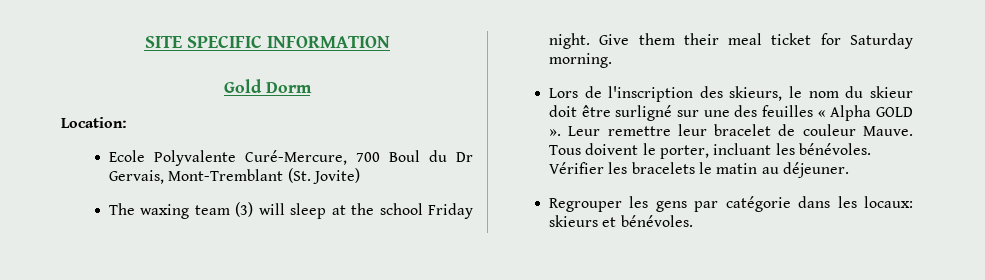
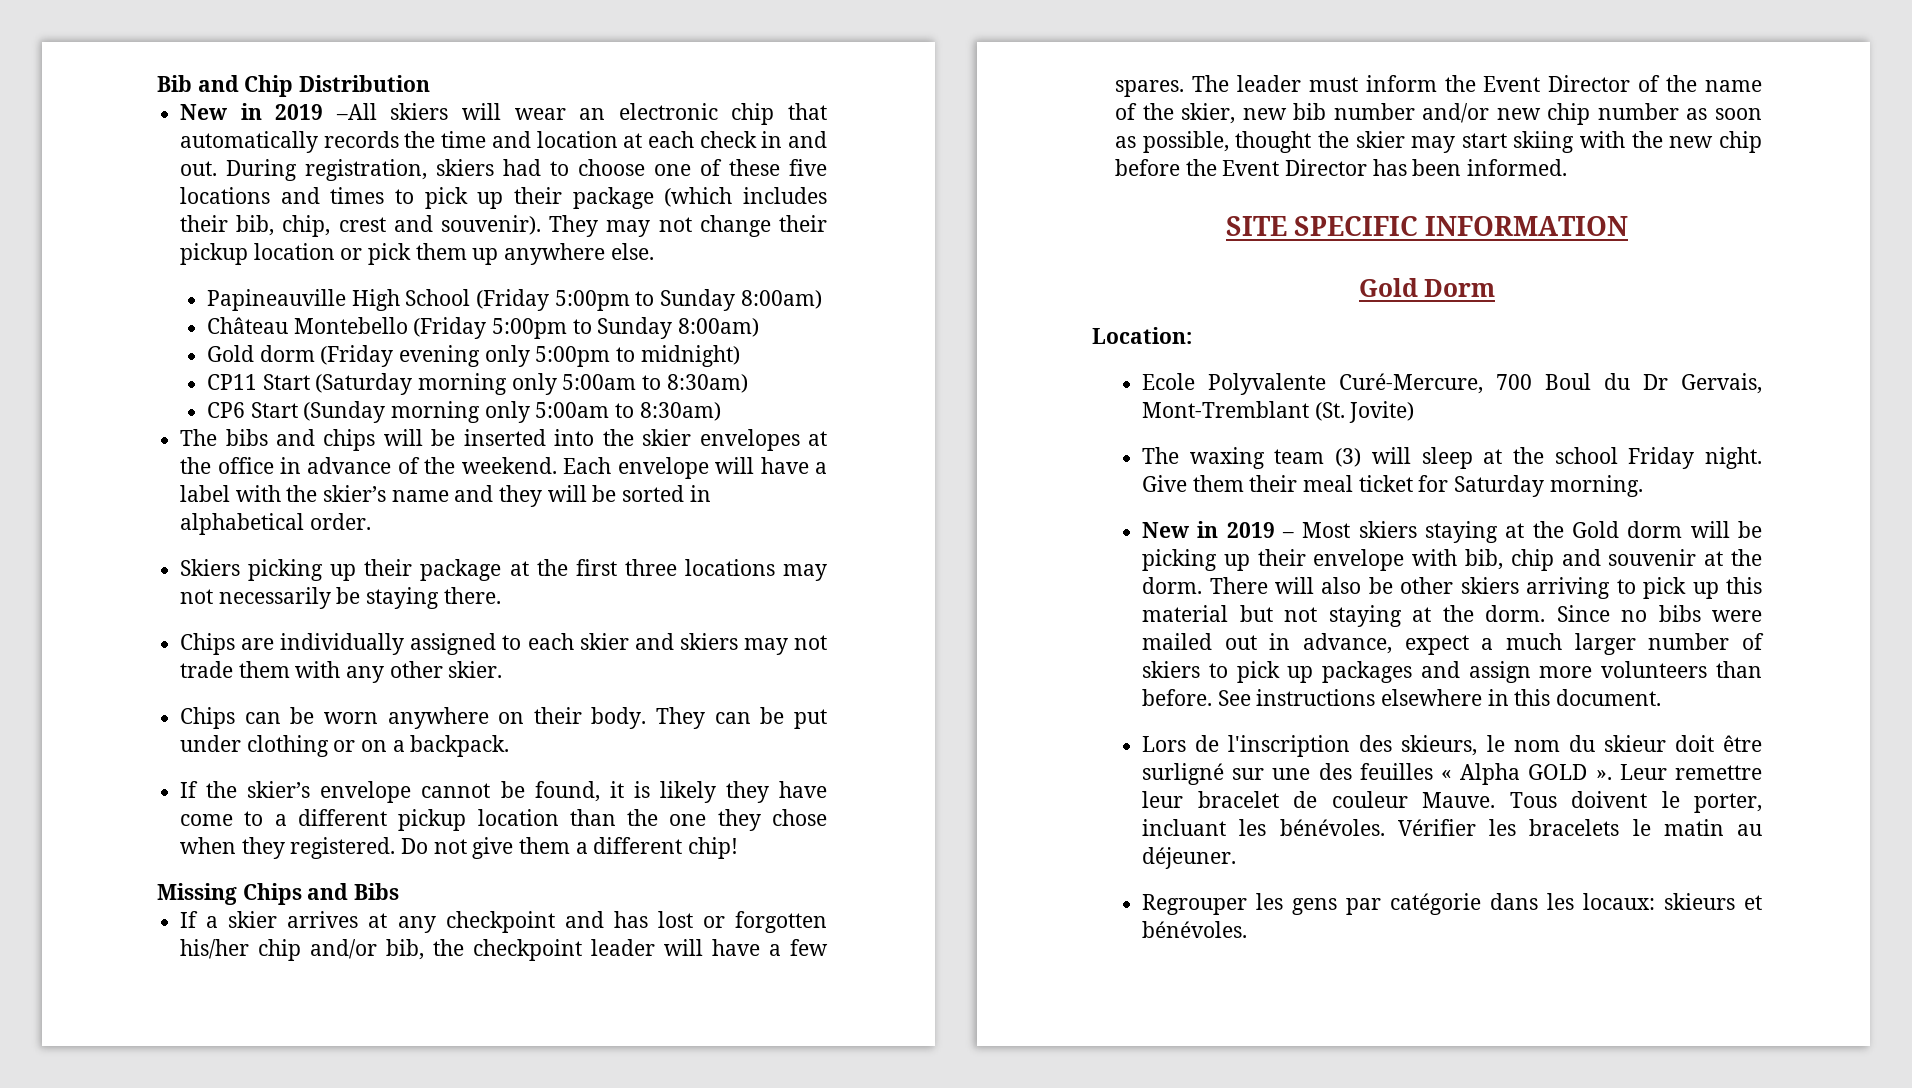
(144, 42) none -> [157,75,431,97] [180,103,827,125] [180,131,827,153] [180,159,827,181] [180,187,827,209] [180,215,827,237] [180,243,654,265] [207,289,822,311] [207,317,760,339] [207,345,740,367] [207,373,748,395] [207,401,721,423] [180,429,827,451] [180,457,828,479] [180,485,711,507] [180,513,371,535] [180,559,827,581] [180,587,501,609] [180,633,827,655] [180,661,503,683] [180,707,827,729] [180,735,510,757] [180,781,827,803] [180,809,827,831] [180,837,739,859] [157,883,400,905] [180,911,827,933] [180,939,828,961] [1115,75,1762,97] [1115,103,1762,125] [1115,131,1762,153] [1115,159,1568,176] Bib and Chip Distribution // New in 2019 –All skiers will wear an electronic chip that automatically records the time and location at each check in and out. During registration, skiers had to choose one of these five locations and times to pick up their package (which includes their bib, chip, crest and souvenir). They may not change their pickup location or pick them up anywhere else. // Papineauville High School (Friday 5:00pm to Sunday 8:00am) // Château Montebello (Friday 5:00pm to Sunday 8:00am) // Gold dorm (Friday evening only 5:00pm to midnight) // CP11 Start (Saturday morning only 5:00am to 8:30am) // CP6 Start (Sunday morning only 5:00am to 8:30am) // The bibs and chips will be inserted into the skier envelopes at the office in advance of the weekend. Each envelope will have a label with the skier’s name and they will be sorted in alphabetical order. // Skiers picking up their package at the first three locations may not necessarily be staying there. // Chips are individually assigned to each skier and skiers may not trade them with any other skier. // Chips can be worn anywhere on their body. They can be put under clothing or on a backpack. // If the skier’s envelope cannot be found, it is likely they have come to a different pickup location than the one they chose when they registered. Do not give them a different chip! // Missing Chips and Bibs // If a skier arrives at any checkpoint and has lost or forgotten his/her chip and/or bib, the checkpoint leader will have a few spares. The leader must inform the Event Director of the name of the skier, new bib number and/or new chip number as soon as possible, thought the skier may start skiing with the new chip before the Event Director has been informed. //
(612, 60) none -> [1142,521,1763,543] [1142,549,1762,571] [1142,577,1763,599] [1142,605,1762,627] [1142,633,1764,655] [1142,661,1762,683] [1142,689,1662,706] // New in 2019 – Most skiers staying at the Gold dorm will be picking up their envelope with bib, chip and souvenir at the dorm. There will also be other skiers arriving to pick up this material but not staying at the dorm. Since no bibs were mailed out in advance, expect a much larger number of skiers to pick up packages and assign more volunteers than before. See instructions elsewhere in this document.

